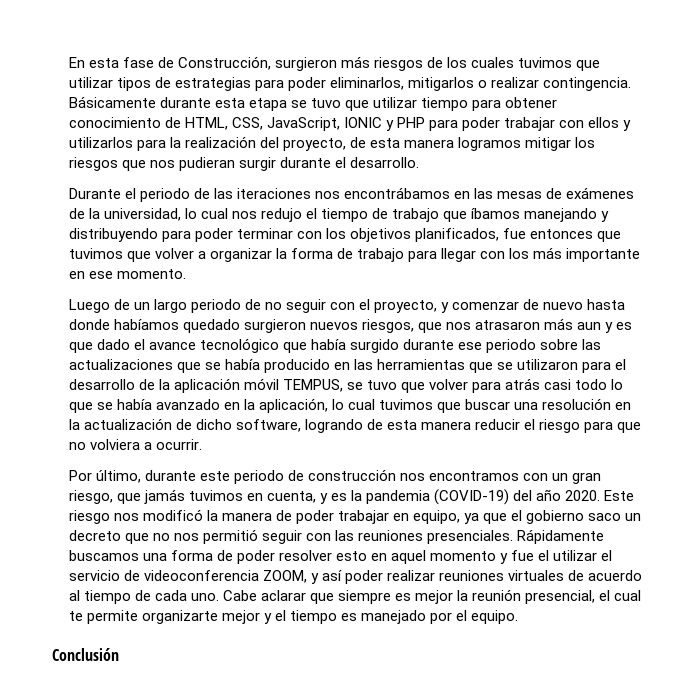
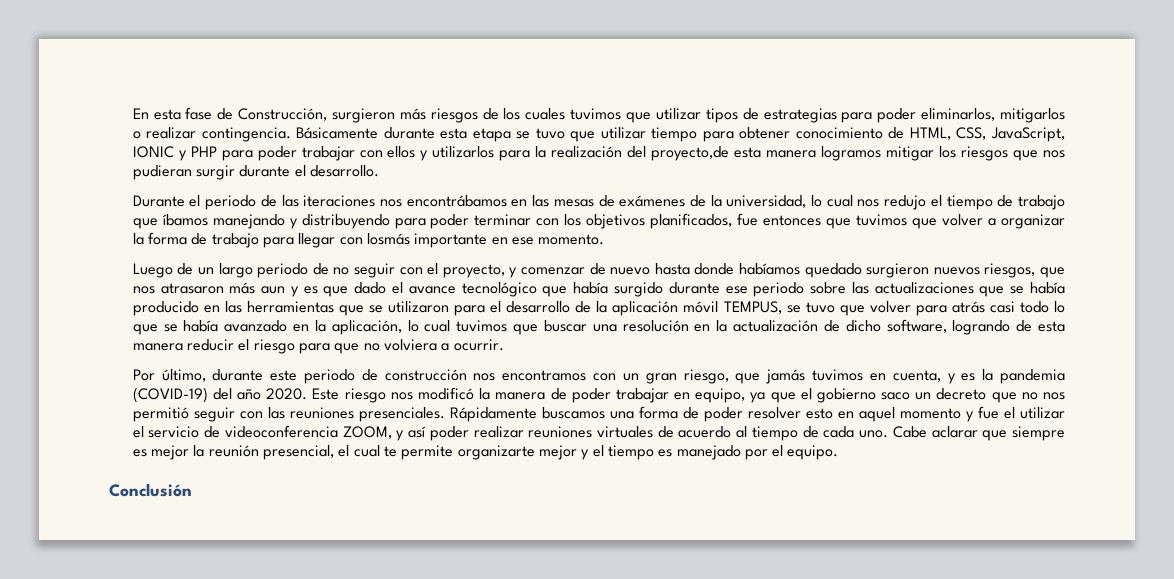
[282,137,366,151] proyecto, de -> [651,146,730,161] proyecto,de
[509,247,563,259] los más -> [366,233,410,245] losmás

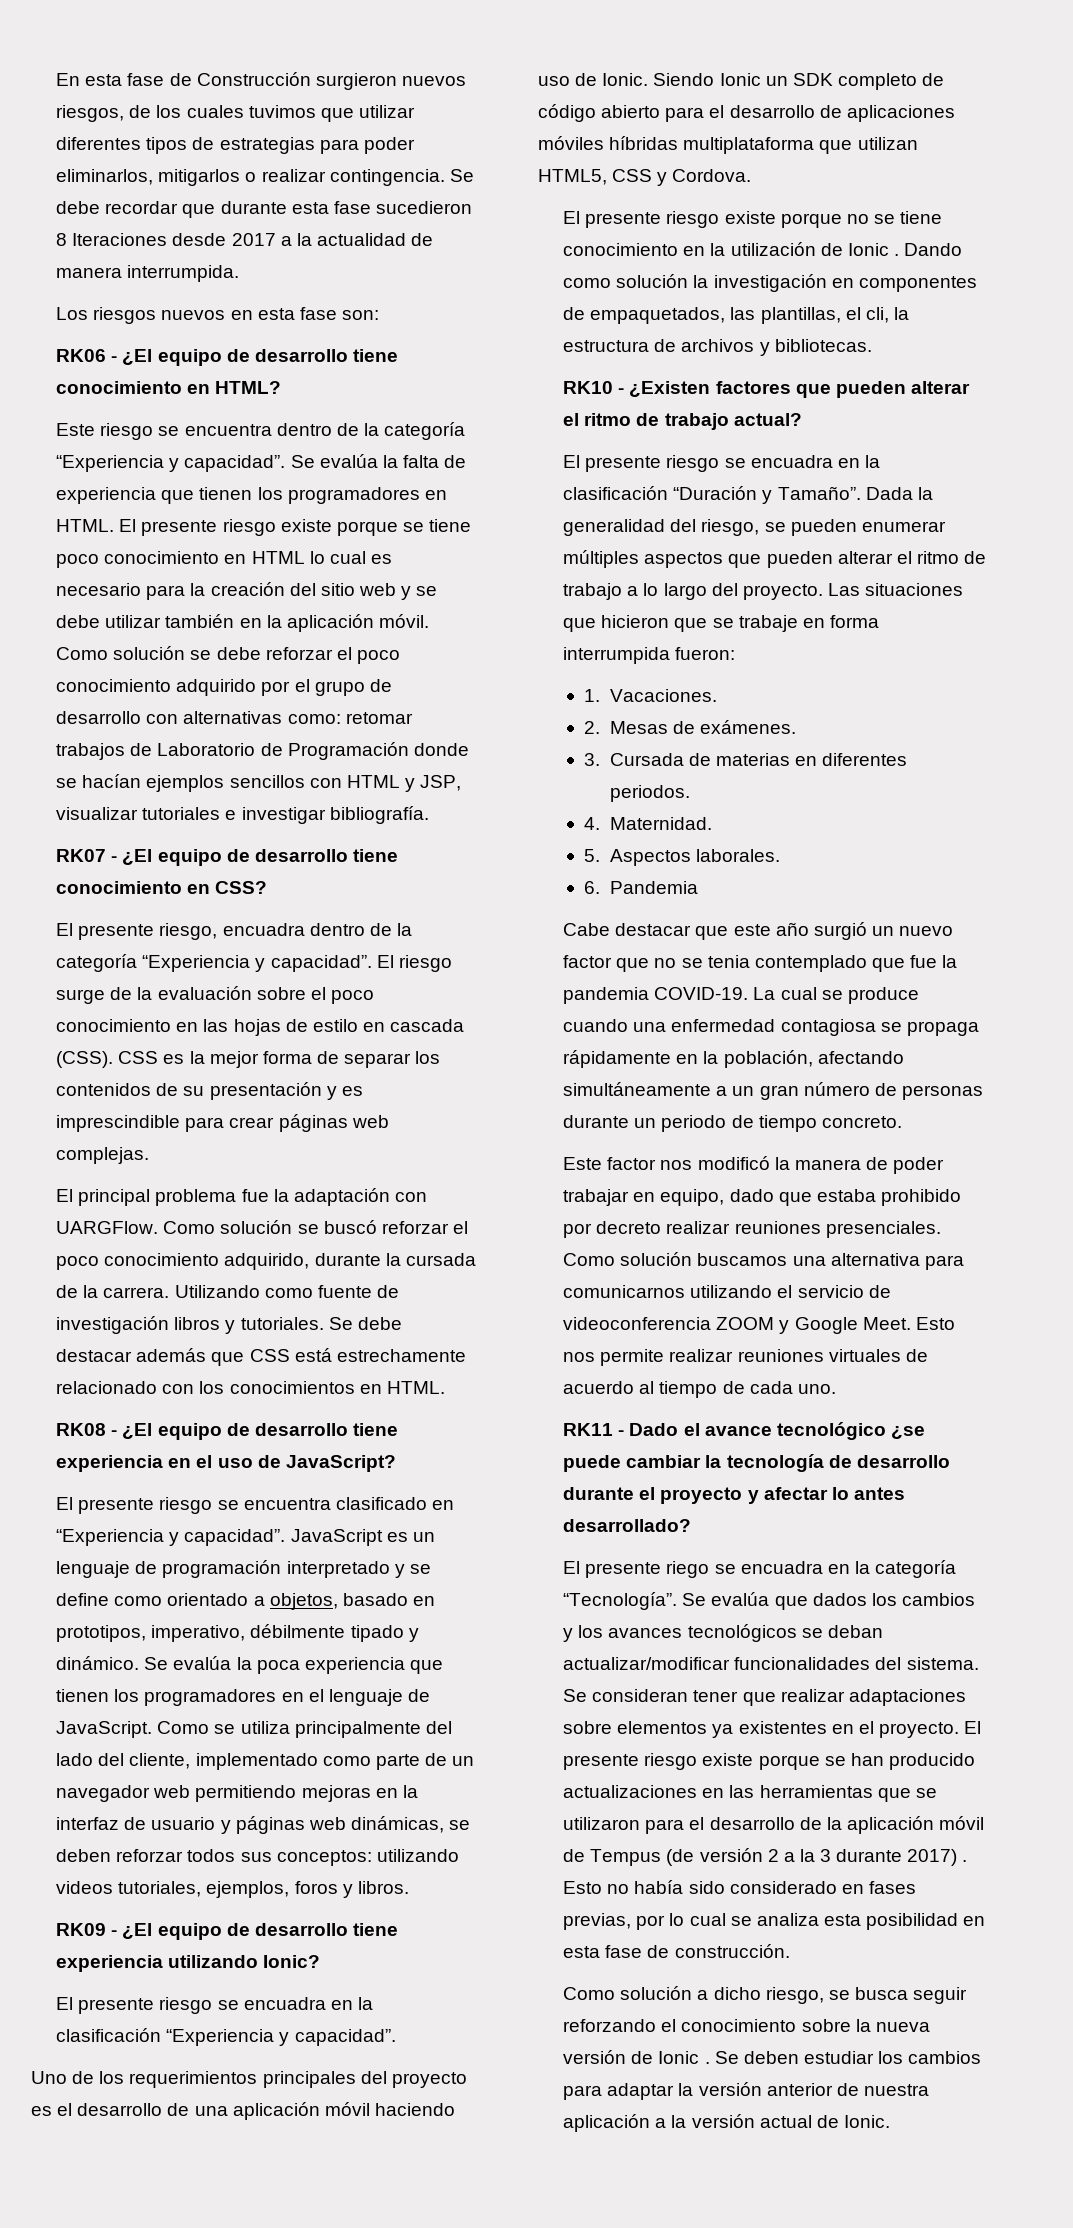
[238,108,478,123] Construcción, surgieron más riesgos -> [196,72,466,90] [56,105,125,122] Construcción surgieron nuevos riesgos,
(701, 114) none -> [56,137,142,150] diferentes
[296,127,1066,142] [132,146,1065,161] [132,165,379,180] [132,195,1066,210] [132,213,1066,229] [132,232,605,248] [132,263,1065,278] [132,282,1066,297] [132,301,199,316] Básicamente durante esta etapa se tuvo que utilizar tiempo para obtener conocimiento de HTML, CSS, JavaScript, IONIC y PHP para poder trabajar con ellos y utilizarlos para la realización del proyecto,de esta manera logramos mitigar los riesgos que nos pudieran surgir durante el desarrollo. // Durante el periodo de las iteraciones nos encontrábamos en las mesas de exámenes de la universidad, lo cual nos redujo el tiempo de trabajo que íbamos manejando y distribuyendo para poder terminar con los objetivos planificados, fue entonces que tuvimos que volver a organizar la forma de trabajo para llegar con losmás importante en ese momento. // Luego de un largo periodo de no seguir con el proyecto, y comenzar de nuevo hasta donde habíamos quedado surgieron nuevos riesgos, que nos atrasaron más aun y es que dado el avance tecnológico que había surgido durante ese periodo sobre las actualizaciones que se había producido -> [449,169,474,182] [56,201,472,218] [56,233,434,246] [56,265,240,282] [56,307,379,324] [56,349,398,366] [56,381,282,394] [56,422,466,440] [56,454,467,472] [56,487,447,504] [56,519,472,536] [56,551,392,568] [56,582,438,600] [56,614,429,632] [56,646,400,664] [56,679,392,696] [56,711,413,724] [56,742,469,760] [56,774,462,792] [56,806,429,824] [56,849,398,866] [56,881,268,894] [56,923,412,940] [56,954,452,972] [56,986,374,1004] [56,1019,465,1036] [56,1051,441,1068] [56,1082,363,1100] [56,1114,389,1132] [56,1147,150,1164] [56,1188,427,1206] [56,1220,468,1234] [56,1253,476,1270] [56,1285,399,1298] [56,1316,402,1334] [56,1348,466,1366] [56,1381,445,1394] [56,1423,398,1440] [56,1455,396,1472] [56,1497,454,1514] [56,1529,435,1546] [56,1560,431,1578] [56,1593,435,1610] [56,1624,419,1642] [56,1656,443,1674] [56,1689,430,1706] [56,1721,452,1738] [56,1753,475,1770] [56,1785,418,1802] [56,1816,471,1834] [56,1849,459,1866] [56,1881,409,1898] [56,1923,398,1940] [56,1955,321,1972] [56,1997,373,2014] [56,2028,396,2046] [31,2071,467,2088] [31,2102,455,2120] [538,73,945,90] [538,104,955,122] [538,136,918,154] [538,169,752,186] [563,211,943,228] [563,242,963,256] [563,274,977,292] [563,307,909,324] [563,339,872,356] [563,381,970,398] [563,413,802,430] [563,455,880,472] [563,486,933,504] [563,519,946,536] [563,550,987,568] [563,583,964,600] [563,615,879,632] [563,647,736,664] [584,689,717,702] [584,720,796,734] [584,753,908,766] [609,785,690,802] [584,817,712,830] [584,849,780,866] [584,881,698,894] [563,922,954,940] [563,955,958,972] [563,987,919,1004] [563,1019,979,1036] [563,1050,904,1068] [563,1082,983,1100] [563,1115,902,1132] [563,1156,945,1174] [563,1189,961,1206] [563,1221,941,1238] [563,1252,964,1270] [563,1285,891,1298] [563,1317,955,1334] [563,1349,928,1366] [563,1381,836,1398] [563,1422,925,1440] [563,1454,950,1472] [563,1487,905,1504] [563,1519,692,1532] [563,1560,957,1578] [563,1592,975,1610] [563,1624,883,1642] [563,1657,979,1670] [563,1689,966,1706] [563,1721,982,1738] [563,1753,975,1770] [563,1785,698,1798] Se debe recordar que durante esta fase sucedieron 8 Iteraciones desde 2017 a la actualidad de manera interrumpida. // Los riesgos nuevos en esta fase son: // RK06 - ¿El equipo de desarrollo tiene conocimiento en HTML? // Este riesgo se encuentra dentro de la categoría “Experiencia y capacidad”. Se evalúa la falta de experiencia que tienen los programadores en HTML. El presente riesgo existe porque se tiene poco conocimiento en HTML lo cual es necesario para la creación del sitio web y se debe utilizar también en la aplicación móvil. Como solución se debe reforzar el poco conocimiento adquirido por el grupo de desarrollo con alternativas como: retomar trabajos de Laboratorio de Programación donde se hacían ejemplos sencillos con HTML y JSP, visualizar tutoriales e investigar bibliografía. // RK07 - ¿El equipo de desarrollo tiene conocimiento en CSS? // El presente riesgo, encuadra dentro de la categoría “Experiencia y capacidad”. El riesgo surge de la evaluación sobre el poco conocimiento en las hojas de estilo en cascada (CSS). CSS es la mejor forma de separar los contenidos de su presentación y es imprescindible para crear páginas web complejas. // El principal problema fue la adaptación con UARGFlow. Como solución se buscó reforzar el poco conocimiento adquirido, durante la cursada de la carrera. Utilizando como fuente de investigación libros y tutoriales. Se debe destacar además que CSS está estrechamente relacionado con los conocimientos en HTML. // RK08 - ¿El equipo de desarrollo tiene experiencia en el uso de JavaScript? // El presente riesgo se encuentra clasificado en “Experiencia y capacidad”. JavaScript es un lenguaje de programación interpretado y se define como orientado a objetos, basado en prototipos, imperativo, débilmente tipado y dinámico. Se evalúa la poca experiencia que tienen los programadores en el lenguaje de JavaScript. Como se utiliza principalmente del lado del cliente, implementado como parte de un navegador web permitiendo mejoras en la interfaz de usuario y páginas web dinámicas, se deben reforzar todos sus conceptos: utilizando videos tutoriales, ejemplos, foros y libros. // RK09 - ¿El equipo de desarrollo tiene experiencia utilizando Ionic? // El presente riesgo se encuadra en la clasificación “Experiencia y capacidad”. // Uno de los requerimientos principales del proyecto es el desarrollo de una aplicación móvil haciendo uso de Ionic. Siendo Ionic un SDK completo de código abierto para el desarrollo de aplicaciones móviles híbridas multiplataforma que utilizan HTML5, CSS y Cordova. // El presente riesgo existe porque no se tiene conocimiento en la utilización de Ionic . Dando como solución la investigación en componentes de empaquetados, las plantillas, el cli, la estructura de archivos y bibliotecas. // RK10 - ¿Existen factores que pueden alterar el ritmo de trabajo actual? // El presente riesgo se encuadra en la clasificación “Duración y Tamaño”. Dada la generalidad del riesgo, se pueden enumerar múltiples aspectos que pueden alterar el ritmo de trabajo a lo largo del proyecto. Las situaciones que hicieron que se trabaje en forma interrumpida fueron: // 1. Vacaciones. // 2. Mesas de exámenes. // 3. Cursada de materias en diferentes periodos. // 4. Maternidad. // 5. Aspectos laborales. // 6. Pandemia // Cabe destacar que este año surgió un nuevo factor que no se tenia contemplado que fue la pandemia COVID-19. La cual se produce cuando una enfermedad contagiosa se propaga rápidamente en la población, afectando simultáneamente a un gran número de personas durante un periodo de tiempo concreto. // Este factor nos modificó la manera de poder trabajar en equipo, dado que estaba prohibido por decreto realizar reuniones presenciales. Como solución buscamos una alternativa para comunicarnos utilizando el servicio de videoconferencia ZOOM y Google Meet. Esto nos permite realizar reuniones virtuales de acuerdo al tiempo de cada uno. // RK11 - Dado el avance tecnológico ¿se puede cambiar la tecnología de desarrollo durante el proyecto y afectar lo antes desarrollado? // El presente riego se encuadra en la categoría “Tecnología”. Se evalúa que dados los cambios y los avances tecnológicos se deban actualizar/modificar funcionalidades del sistema. Se consideran tener que realizar adaptaciones sobre elementos ya existentes en el proyecto. El presente riesgo existe porque se han producido actualizaciones
[723,301,1066,316] [132,319,1066,335] [132,339,504,354] [132,369,1065,384] [132,387,1066,403] [132,406,1065,422] [132,425,1065,441] [132,445,839,460] [109,483,192,497] TEMPUS, se tuvo que volver para atrás casi todo lo que se había avanzado en la aplicación, lo cual tuvimos que buscar una resolución en la actualización de dicho software, logrando de esta manera reducir el riesgo para que no volviera a ocurrir. // Por último, durante este periodo de construcción nos encontramos con un gran riesgo, que jamás tuvimos en cuenta, y es la pandemia (COVID-19) del año 2020. Este riesgo nos modificó la manera de poder trabajar en equipo, ya que el gobierno saco un decreto que no nos permitió seguir con las reuniones presenciales. Rápidamente buscamos una forma de poder resolver esto en aquel momento y fue el utilizar el servicio de videoconferencia ZOOM, y así poder realizar reuniones virtuales de acuerdo al tiempo de cada uno. Cabe aclarar que siempre es mejor la reunión presencial, el cual te permite organizarte mejor y el tiempo es manejado por el equipo. // Conclusión -> [563,1848,968,1866] [563,1880,916,1894] [563,1913,986,1930] [563,1944,790,1958] [563,1986,968,2004] [563,2019,930,2032] [563,2050,982,2064] [563,2082,929,2100] [563,2114,890,2132] de Tempus (de versión 2 a la 3 durante 2017) . Esto no había sido considerado en fases previas, por lo cual se analiza esta posibilidad en esta fase de construcción. // Como solución a dicho riesgo, se busca seguir reforzando el conocimiento sobre la nueva versión de Ionic . Se deben estudiar los cambios para adaptar la versión anterior de nuestra aplicación a la versión actual de Ionic.

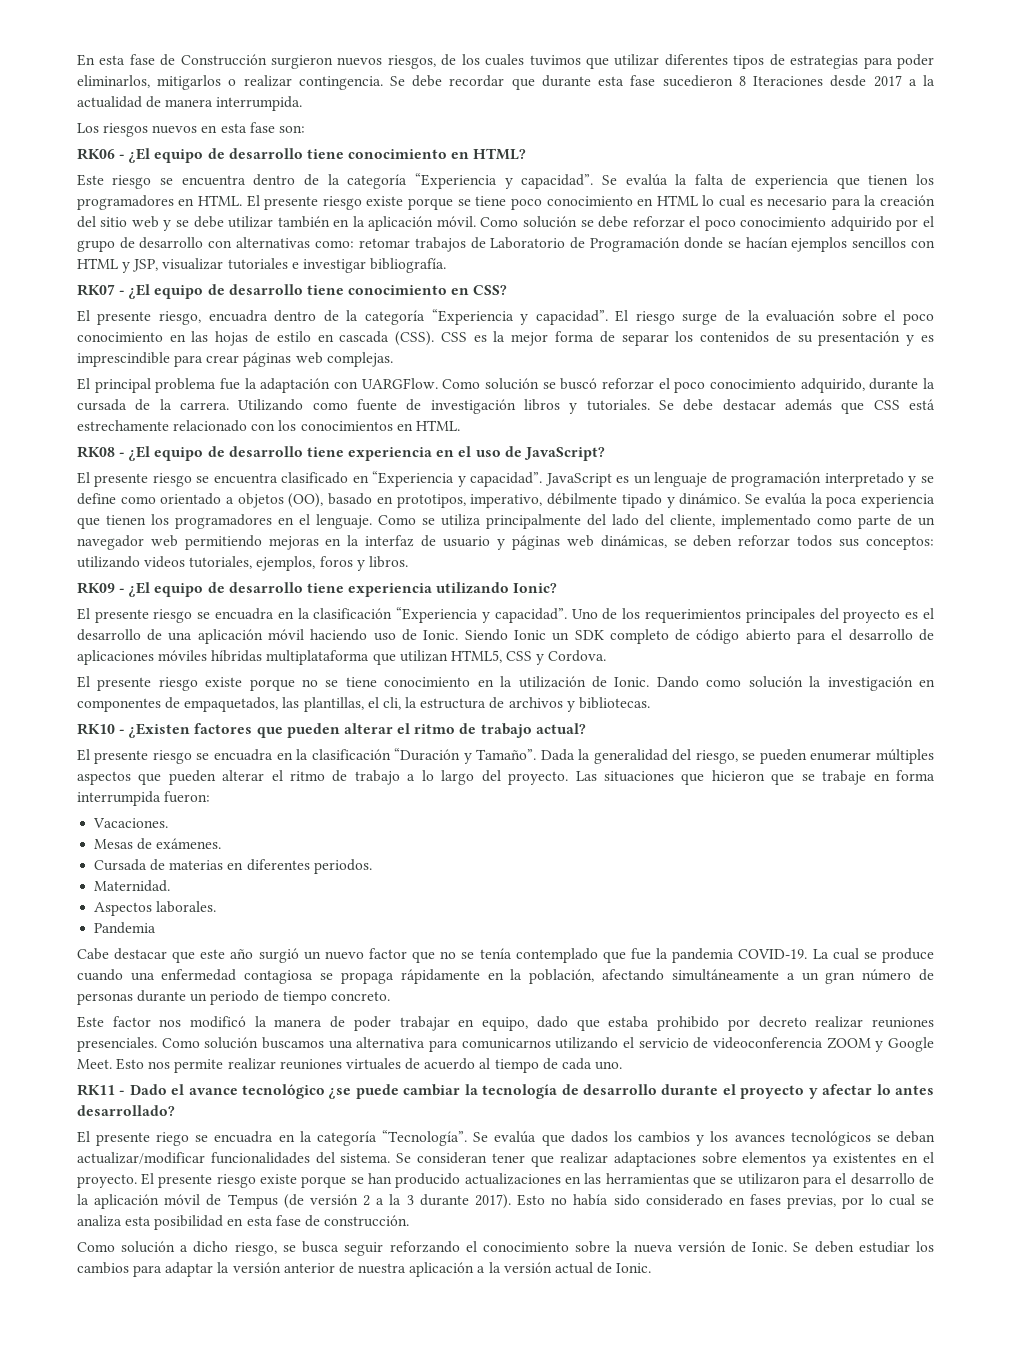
[269,1593,338,1610] objetos, -> [237,493,324,508] objetos (OO),
[328,1689,430,1706] [56,1721,153,1738] lenguaje de JavaScript. -> [315,514,372,529] lenguaje.
(396, 2037) // -> (567, 615) none
[847,243,899,256] Ionic . -> [614,677,650,687] Ionic.
[584,689,601,702] 1. -> (211, 797) none
[584,721,601,734] 2. -> (168, 823) none
[584,753,601,766] 3. -> (222, 843) none
[584,817,601,830] 4. -> (372, 866) none
[584,849,601,862] 5. -> (170, 886) none
[584,881,601,894] 6. -> (217, 907) none
[707,955,750,968] tenia -> [479,948,512,959] tenía
[907,1849,968,1866] 2017) . -> [474,1194,511,1209] 2017).
[658,2051,710,2064] Ionic . -> [752,1242,788,1252] Ionic.

